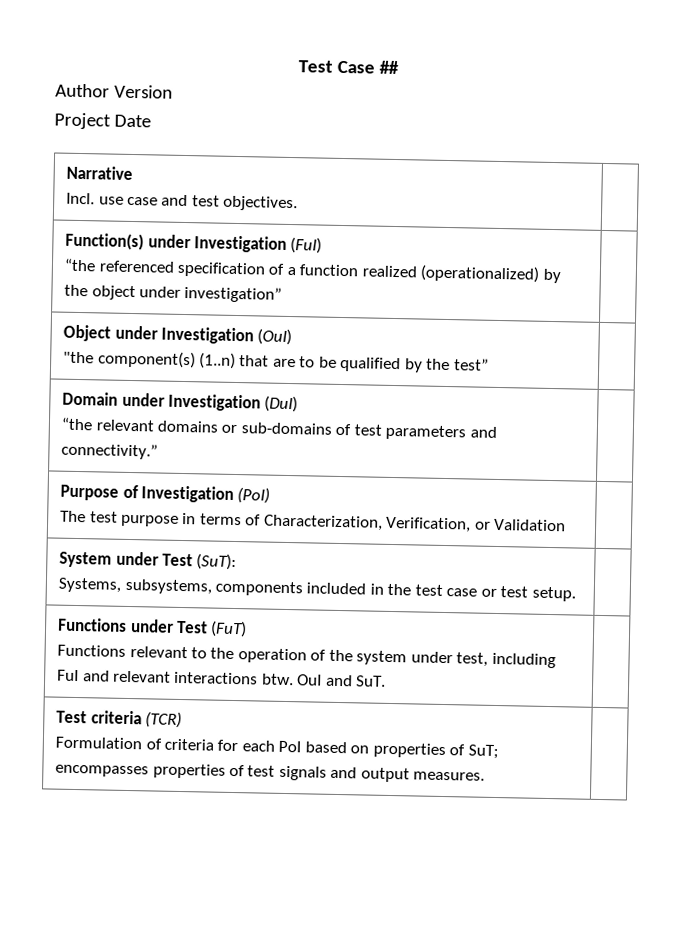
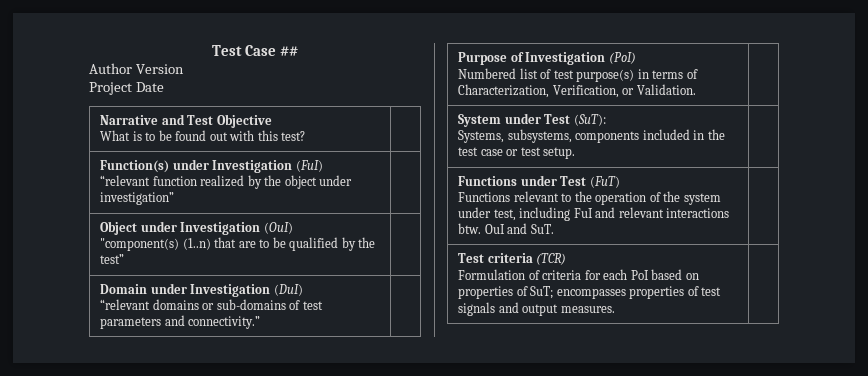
[66,192,299,212] // Incl. use case and test objectives. -> [161,114,272,128] [100,130,306,141] and Test Objective // What is to be found out with this test?
[64,258,296,278] “the referenced specification of a -> [100,175,151,186] “relevant
[420,264,541,283] (operationalized) -> (245, 181) none
[63,350,196,369] "the component(s) -> [100,238,180,251] "component(s)
[61,417,155,432] “the relevant -> [100,299,151,310] “relevant
[60,510,179,527] The test purpose -> [458,68,635,82] Numbered list of test purpose(s)
[494,518,567,532] Validation -> [636,84,696,95] Validation.

